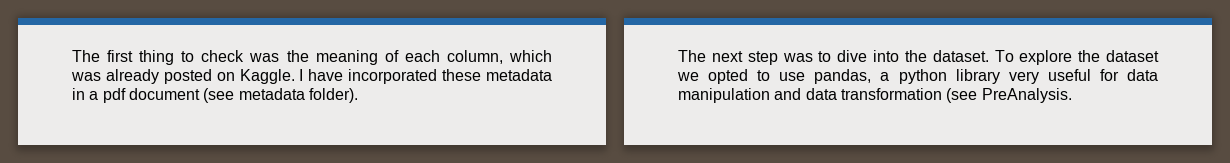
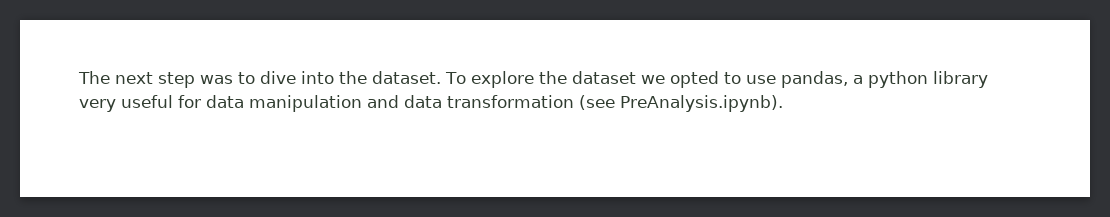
[72,50,553,65] [71,69,552,84] [72,88,358,103] [678,50,706,62] The first thing to check was the meaning of each column, which was already posted on Kaggle. I have incorporated these metadata in a pdf document (see metadata folder). // The -> [78,71,110,84] The
[981,88,1072,103] PreAnalysis. -> [620,95,783,112] PreAnalysis.ipynb).

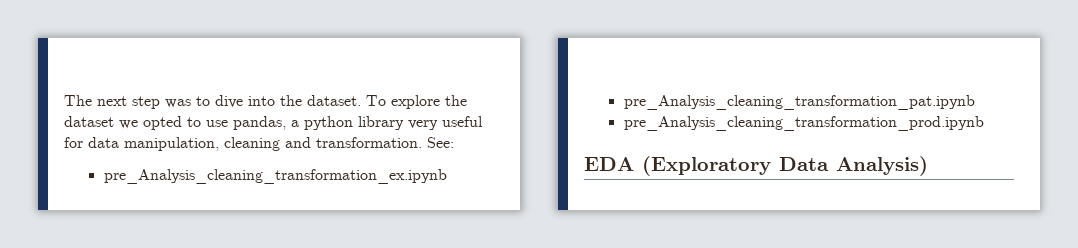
[249,95,783,112] manipulation and data transformation (see PreAnalysis.ipynb). -> [124,137,454,151] [103,169,447,184] [623,95,975,110] [623,116,984,131] [584,156,928,176] manipulation, cleaning and transformation. See: // pre_Analysis_cleaning_transformation_ex.ipynb // pre_Analysis_cleaning_transformation_pat.ipynb // pre_Analysis_cleaning_transformation_prod.ipynb // EDA (Exploratory Data Analysis)

